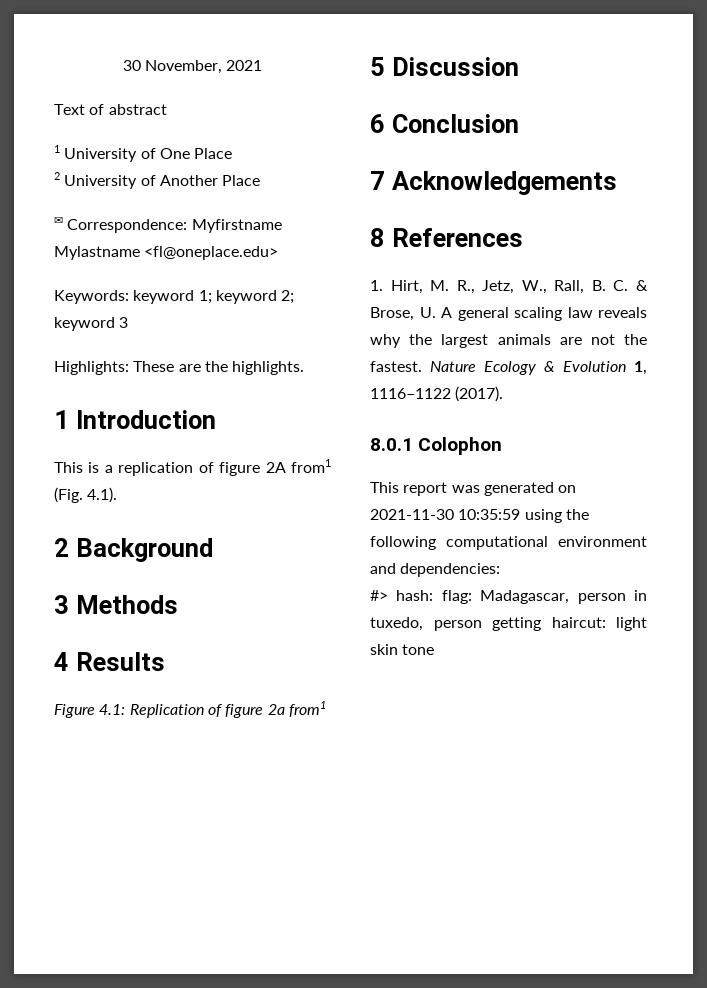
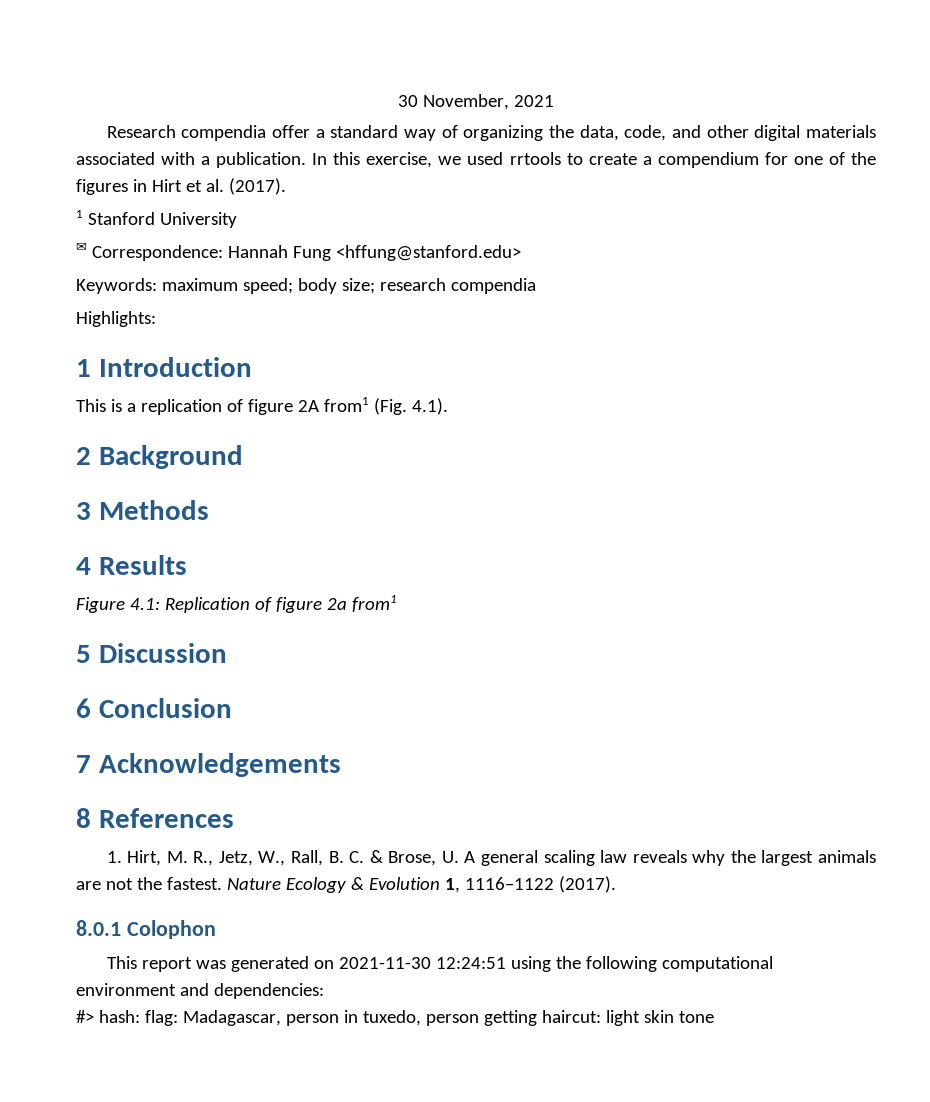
[54,104,167,115] [54,145,233,162] [54,172,261,189] [54,217,282,233] [54,246,279,260] [54,290,295,304] [54,317,129,331] [54,361,305,375] Text of abstract // 1 University of One Place // 2 University of Another Place // ✉ Correspondence: Myfirstname Mylastname <fl@oneplace.edu> // Keywords: keyword 1; keyword 2; keyword 3 // Highlights: These are the highlights. -> [106,125,877,141] [76,152,876,168] [76,178,286,195] [76,210,237,228] [76,242,521,261] [76,278,536,294] [76,311,156,327] Research compendia offer a standard way of organizing the data, code, and other digital materials associated with a publication. In this exercise, we used rrtools to create a compendium for one of the figures in Hirt et al. (2017). // 1 Stanford University // ✉ Correspondence: Hannah Fung <hffung@stanford.edu> // Keywords: maximum speed; body size; research compendia // Highlights:
[458,509,521,520] 10:35:59 -> [435,957,506,969] 12:24:51

